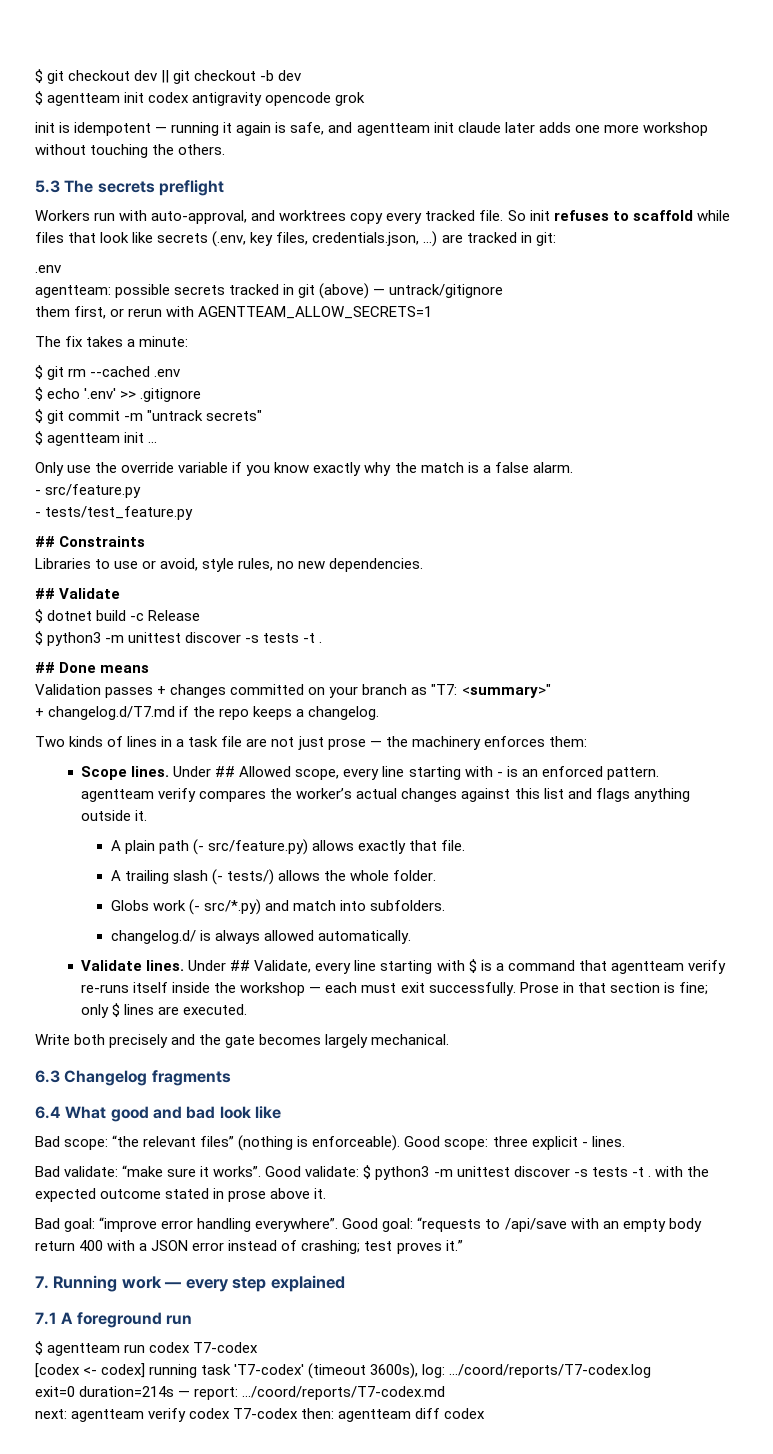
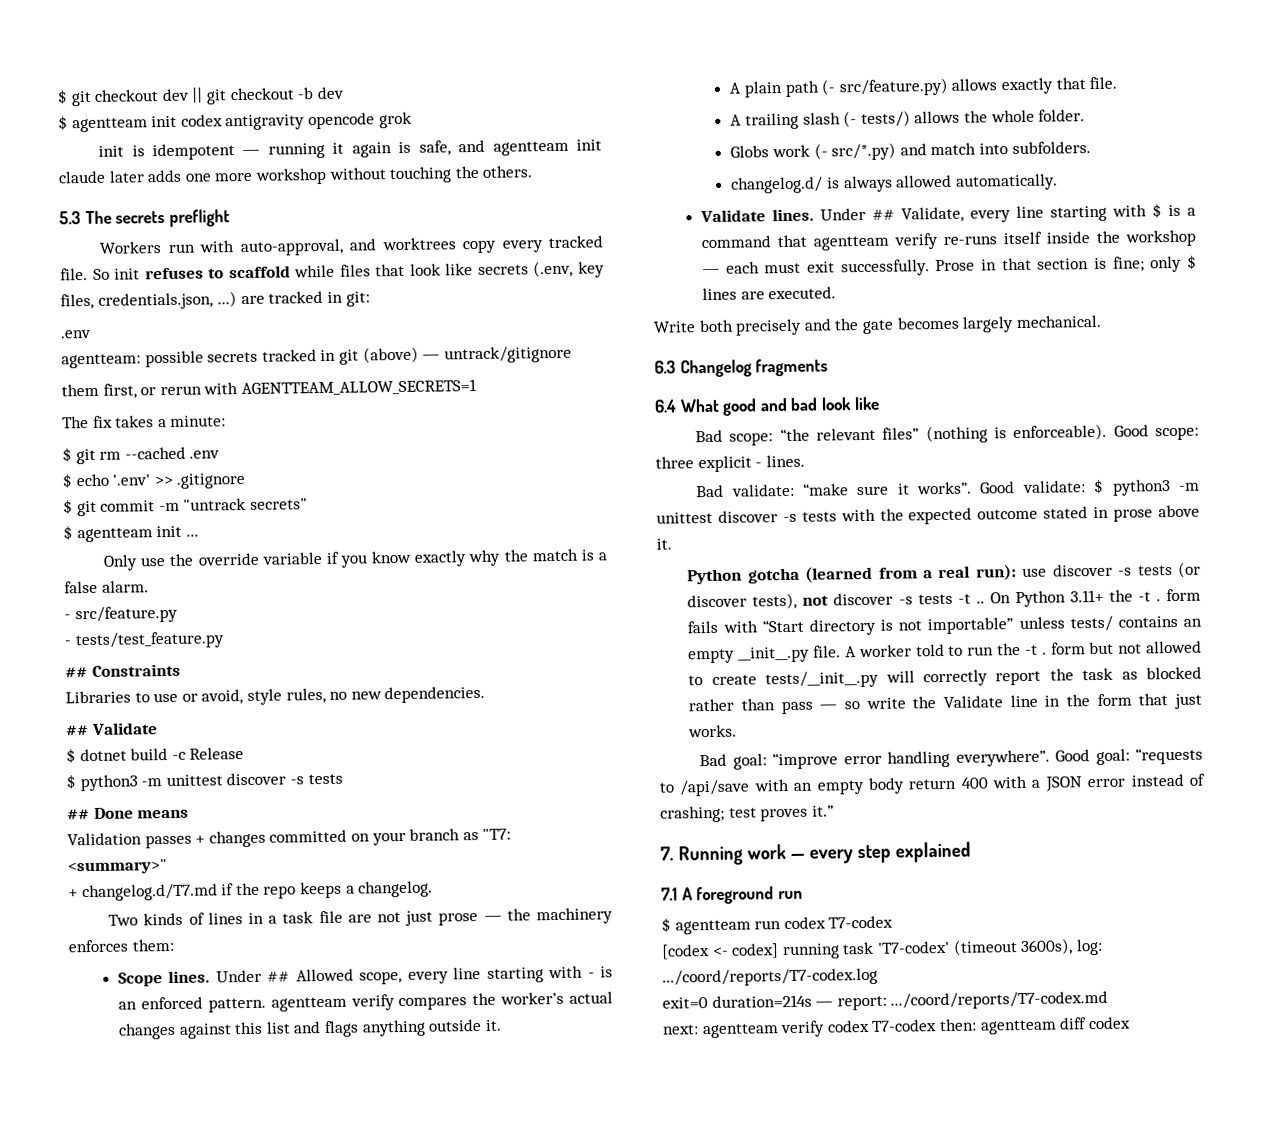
[303,633,323,643] -t . -> (343, 779) none
[631,1167,651,1177] -t . -> (837, 516) none
(327, 1193) none -> [687,561,1201,585] [687,588,1201,610] [687,615,1202,636] [688,640,1202,664] [688,666,1202,689] [688,693,1202,715] [688,724,738,738] // Python gotcha (learned from a real run): use discover -s tests (or discover tests), not discover -s tests -t .. On Python 3.11+ the -t . form fails with “Start directory is not importable” unless tests/ contains an empty __init__.py file. A worker told to run the -t . form but not allowed to create tests/__init__.py will correctly report the task as blocked rather than pass — so write the Validate line in the form that just works.

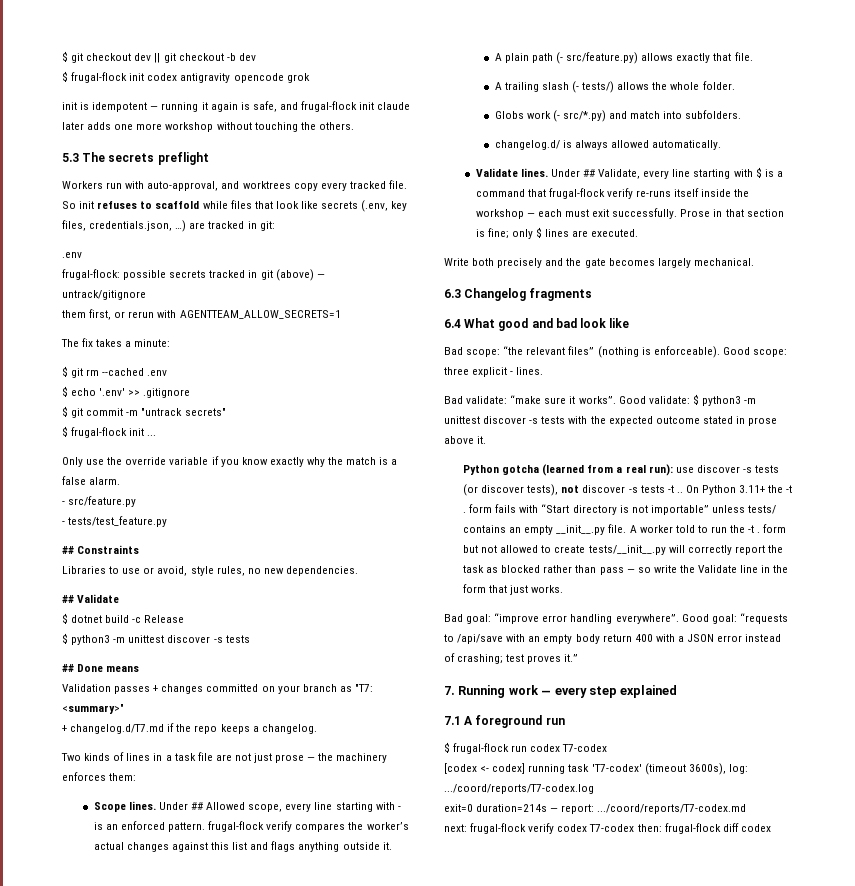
[71,117,148,133] agentteam -> [71,72,128,83] frugal-flock
[492,140,569,156] agentteam -> [301,101,358,112] frugal-flock
[61,353,141,369] agentteam: -> [62,269,120,280] frugal-flock:
[76,527,153,543] agentteam -> [71,427,128,438] frugal-flock
[270,996,347,1012] agentteam -> [208,821,265,832] frugal-flock
[813,235,890,251] agentteam -> [548,188,605,199] frugal-flock
[674,919,751,935] agentteam -> [453,743,510,754] frugal-flock
[701,1023,779,1039] agentteam -> [470,823,527,834] frugal-flock
[979,1019,1057,1035] agentteam -> [664,823,721,834] frugal-flock

